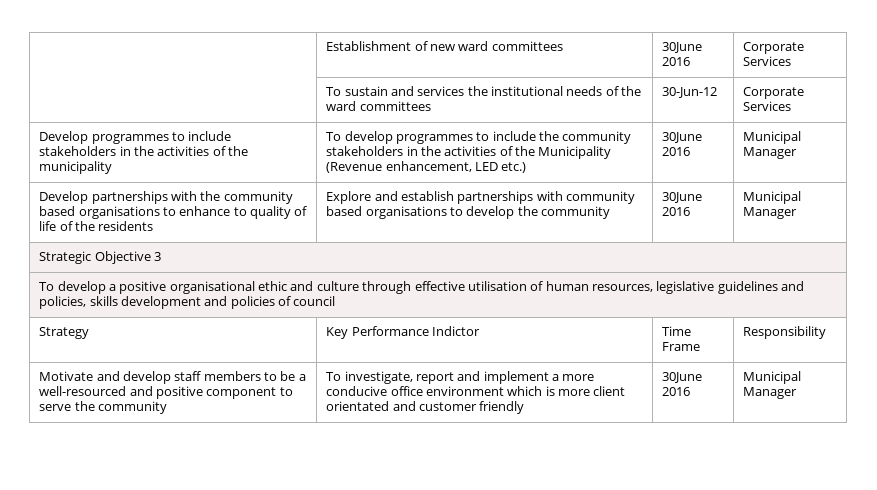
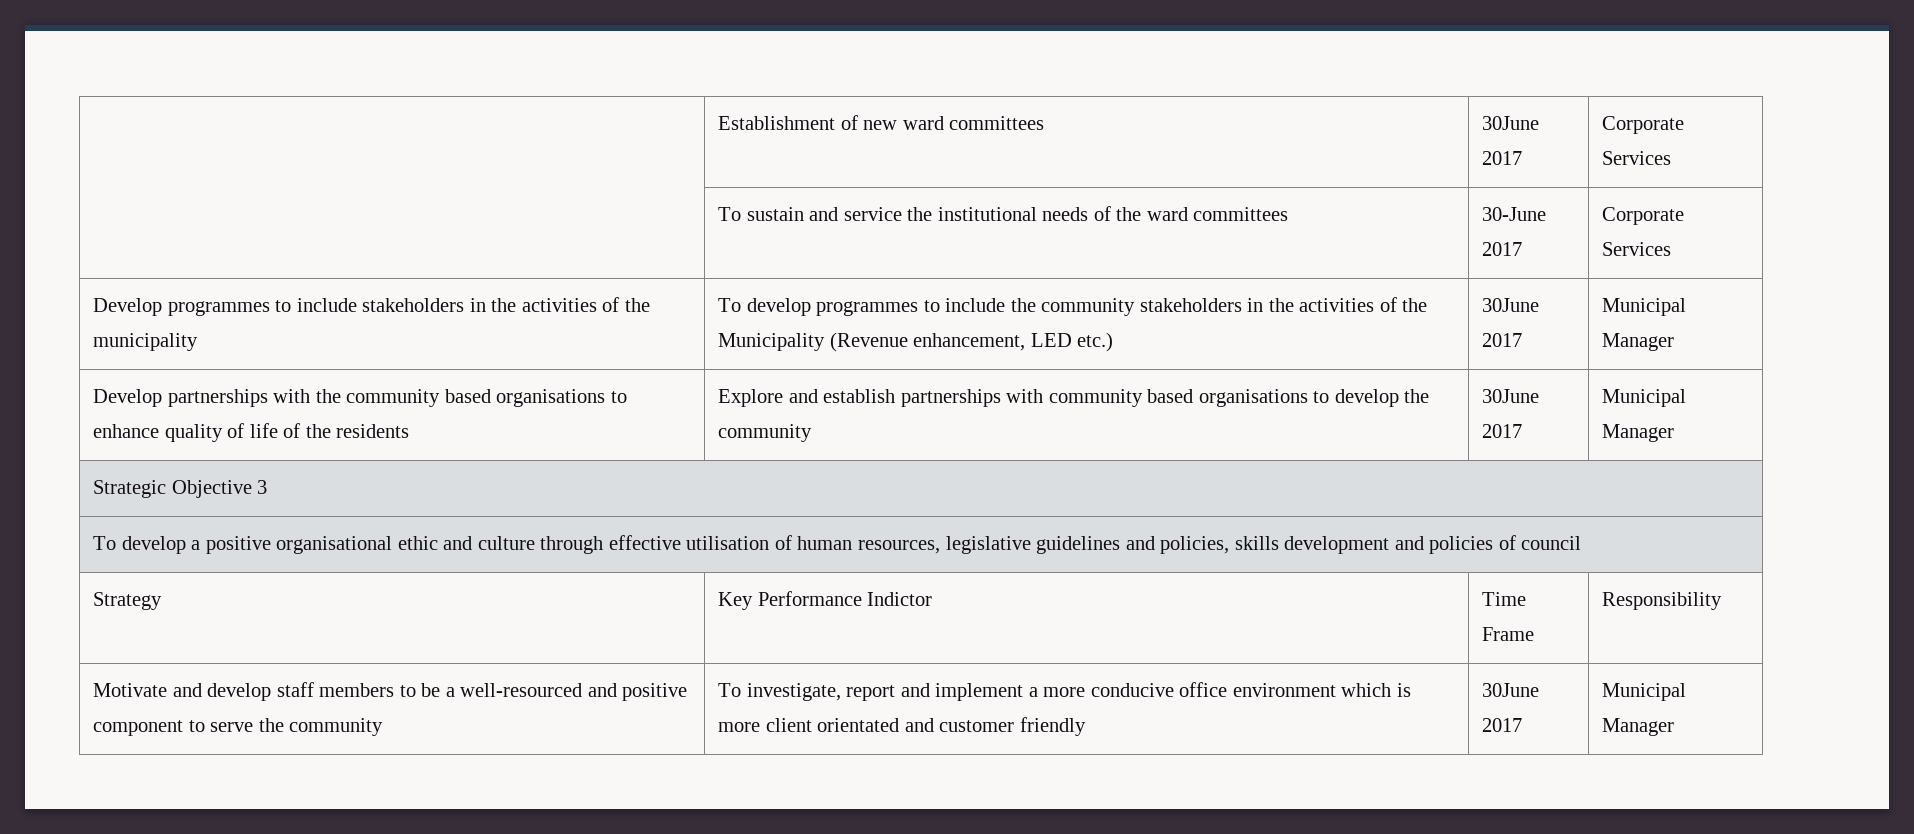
[662,57,691,66] 2016 -> [1482,151,1523,165] 2017
[417,86,465,96] services -> [843,207,902,221] service
[662,87,718,98] 30-Jun-12 -> [1482,207,1547,221] [1482,242,1523,256] 30-June 2017
[662,147,691,156] 2016 -> [1482,333,1523,347] 2017
[233,207,247,216] to -> (160, 431) none
[662,207,691,216] 2016 -> [1482,424,1523,438] 2017
[662,387,691,396] 2016 -> [1482,718,1523,732] 2017

